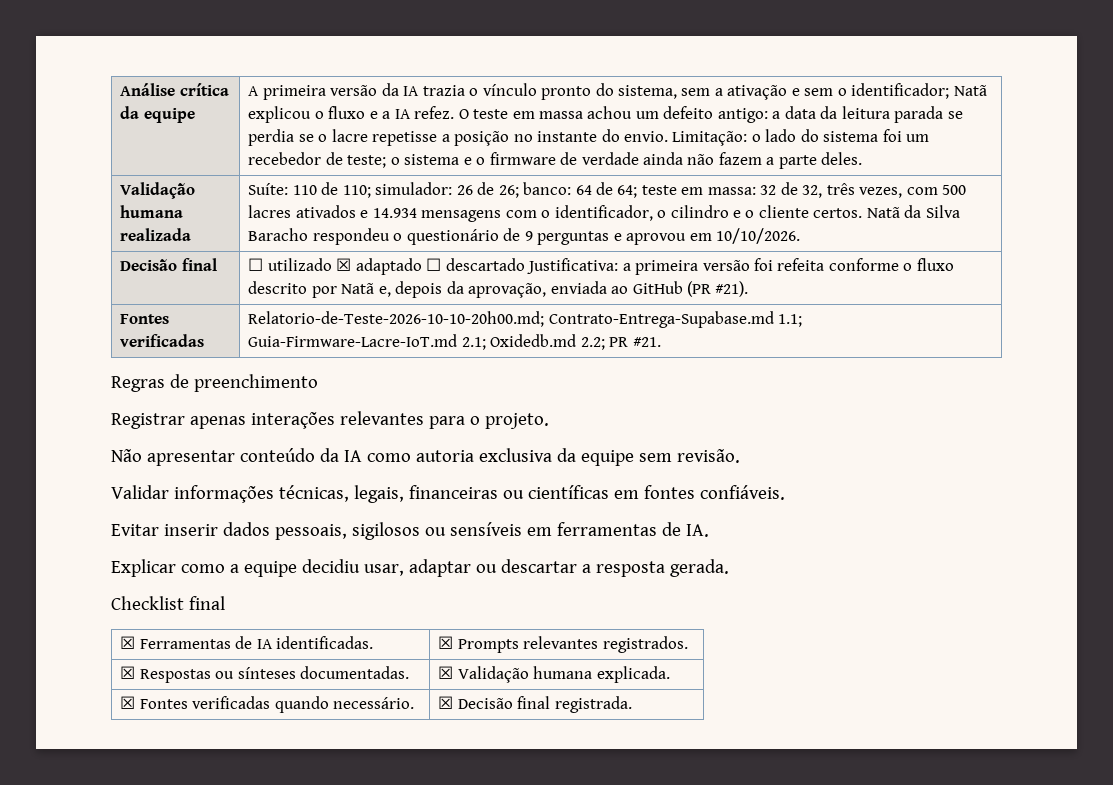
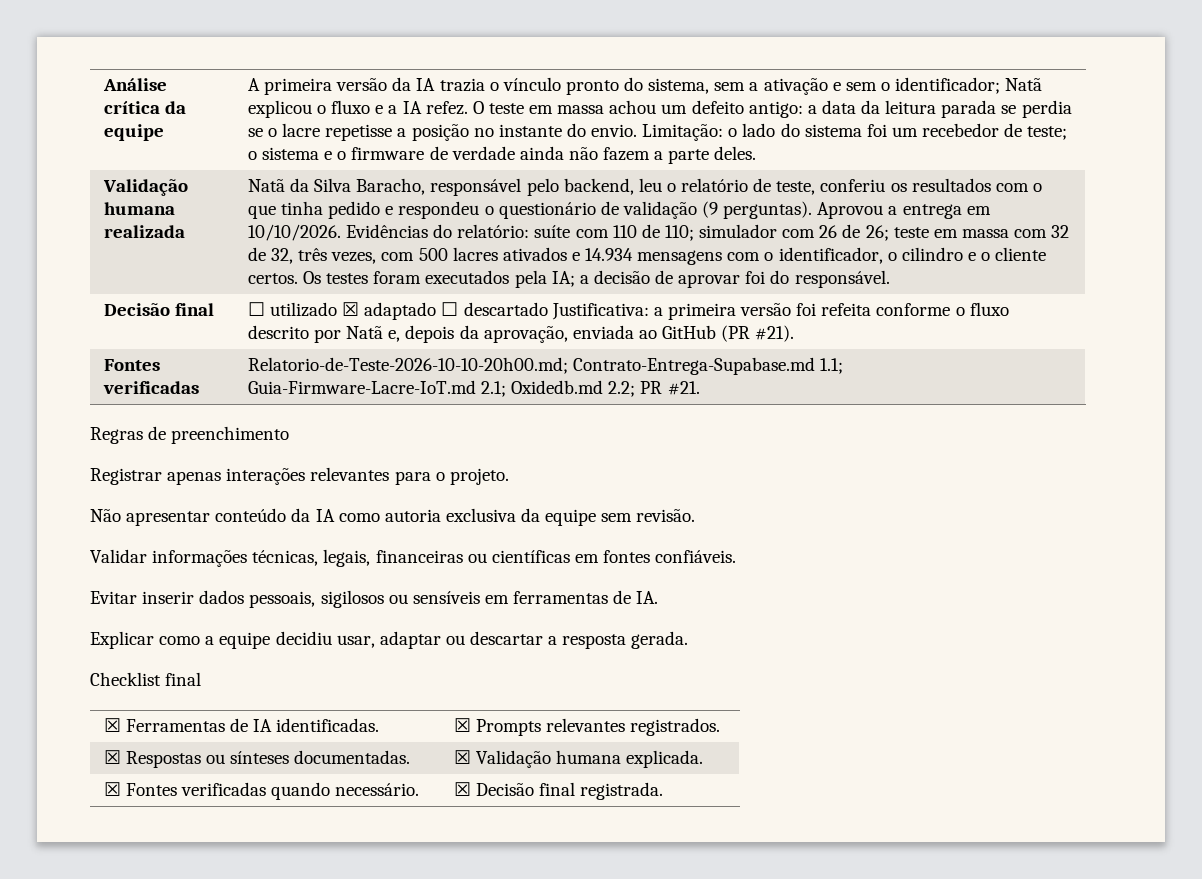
[248,183,289,195] Suíte: -> [247,178,1042,196] [247,201,991,219] [247,224,609,241] Natã da Silva Baracho, responsável pelo backend, leu o relatório de teste, conferiu os resultados com o que tinha pedido e respondeu o questionário de validação (9 perguntas). Aprovou a entrega em 10/10/2026. Evidências do relatório: suíte com
[375,182,453,195] simulador: -> [699,224,816,238] simulador com
[523,182,756,198] banco: 64 de 64; teste em massa: -> [893,227,1048,238] teste em massa com
[866,205,960,218] [248,228,800,245] Natã da Silva Baracho respondeu o questionário de 9 perguntas e aprovou em 10/10/2026. -> [302,270,890,288] Os testes foram executados pela IA; a decisão de aprovar foi do responsável.

